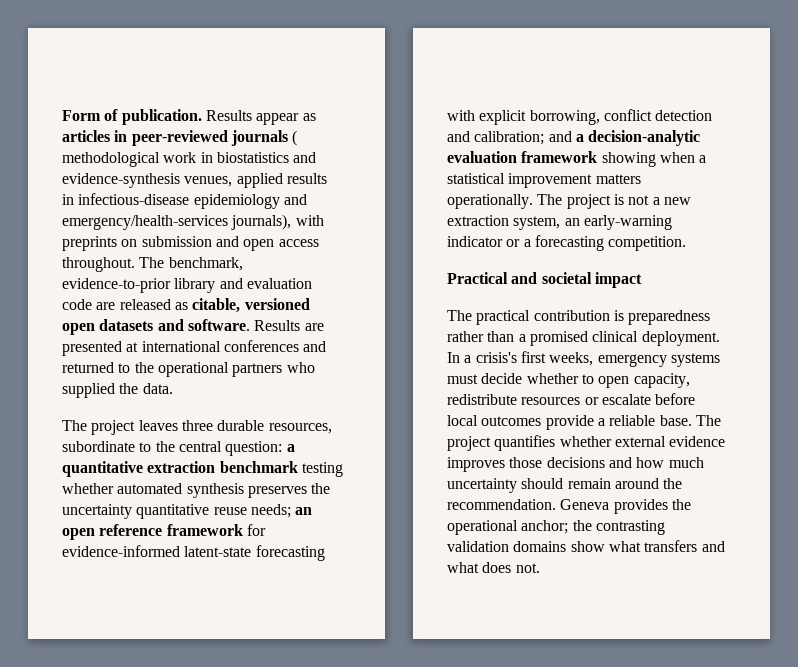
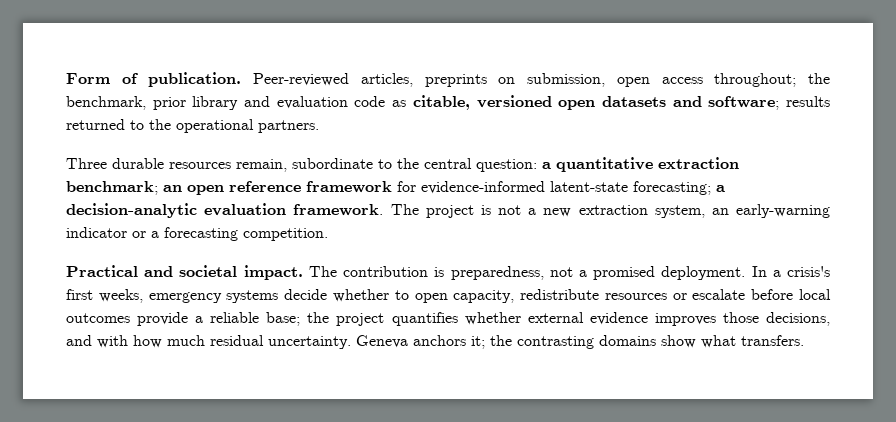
[205,110,316,125] [62,130,298,146] [62,152,317,167] [62,173,327,188] [62,193,307,209] [62,214,324,230] [62,236,319,251] [62,257,243,272] [62,278,171,293] Results appear as articles in peer-reviewed journals ( methodological work in biostatistics and evidence-synthesis venues, applied results in infectious-disease epidemiology and emergency/health-services journals), with preprints on submission and open access throughout. The benchmark, evidence-to-prior -> [253,73,831,87] [66,96,186,110] Peer-reviewed articles, preprints on submission, open access throughout; the benchmark, prior
[96,299,171,310] are released -> (386, 101) none
[187,319,324,331] [62,340,327,356] [62,362,315,377] [62,383,173,398] [62,420,332,435] software. Results are presented at international conferences and returned to the operational partners who supplied the data. // The project leaves three durable resources, -> [708,96,830,110] [66,119,319,133] [66,158,287,172] software; results returned to the operational partners. // Three durable resources remain,
[219,461,343,477] [62,483,331,498] [62,504,291,519] benchmark testing whether automated synthesis preserves the uncertainty quantitative reuse needs; -> [66,181,158,195] benchmark;
[255,545,325,561] [447,109,713,125] [447,130,701,146] [447,151,707,167] [447,173,641,188] [447,194,533,209] forecasting with explicit borrowing, conflict detection and calibration; and a decision-analytic evaluation framework showing when a statistical improvement matters operationally. -> [633,181,725,195] [66,203,384,218] forecasting; a decision-analytic evaluation framework.
[594,272,642,288] [447,310,711,325] [447,331,515,342] impact // The practical contribution is preparedness rather than -> [243,265,573,280] impact. The contribution is preparedness, not
[592,331,639,342] clinical -> (656, 273) none
[447,374,478,384] must -> (279, 296) none
[659,415,721,426] base. The -> [266,312,330,326] base; the
[546,457,704,468] [447,478,683,493] [447,499,691,514] [447,520,569,535] decisions and how much uncertainty should remain around the recommendation. Geneva provides the operational anchor; -> [766,312,831,326] [66,335,485,349] decisions, and with how much residual uncertainty. Geneva anchors it;
[447,541,509,552] validation -> (594, 342) none
[644,540,725,552] [447,562,540,573] transfers and what does not. -> [741,335,804,346] transfers.

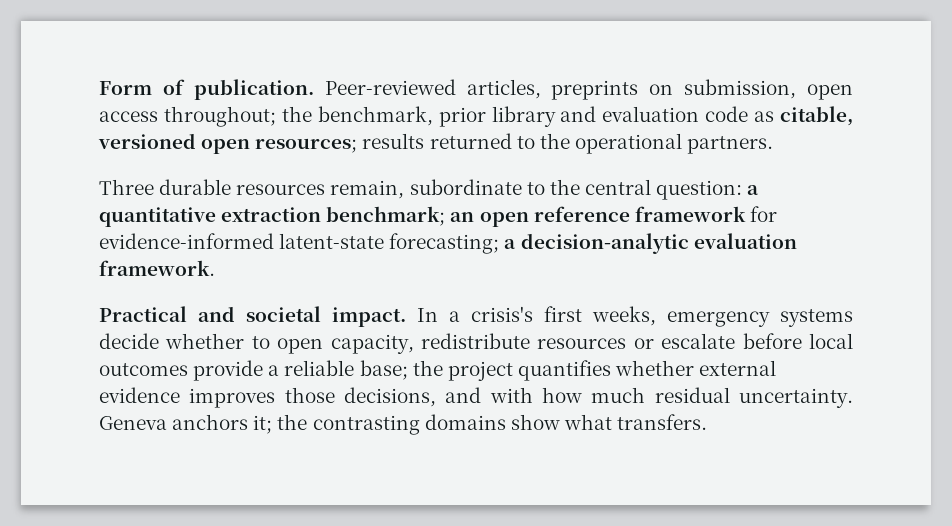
[601,96,780,110] datasets and software; -> [255,138,358,153] resources;
[390,204,830,218] [66,227,328,241] [66,265,746,280] The project is not a new extraction system, an early-warning indicator or a forecasting competition. // Practical and societal impact. The contribution is preparedness, not a promised deployment. -> [99,306,406,327] // Practical and societal impact.

